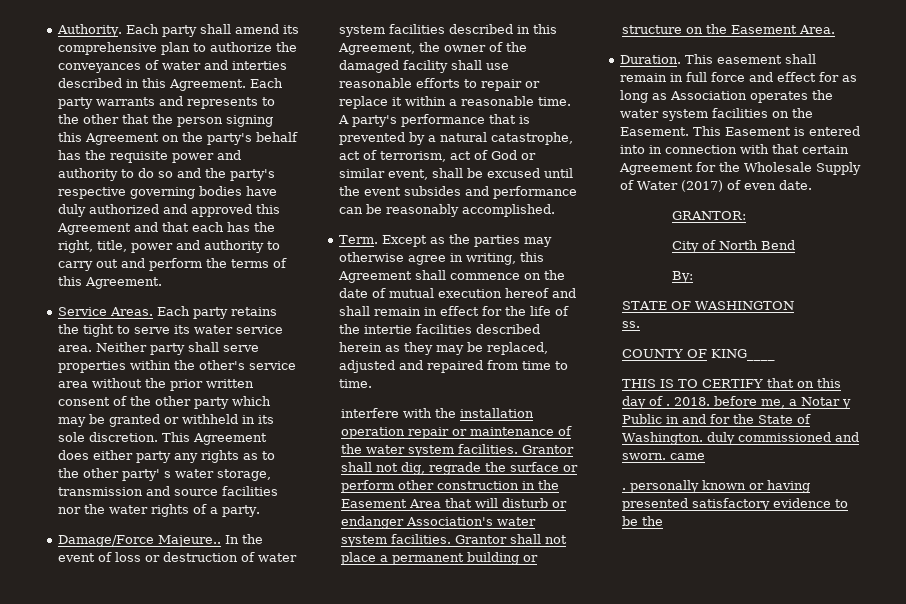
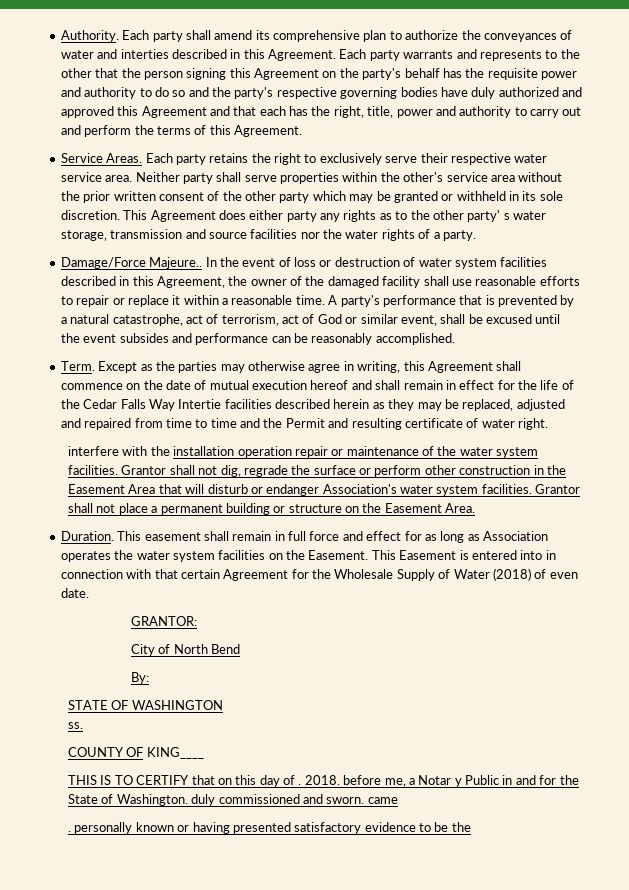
[83,324,191,337] tight to serve its -> [274,153,511,165] right to exclusively serve their respective
[364,325,413,334] intertie -> [83,399,222,411] Cedar Falls Way Intertie
[339,379,373,388] time. -> [210,418,548,430] time and the Permit and resulting certificate of water right.
[681,180,724,192] (2017) -> [492,568,531,581] (2018)

